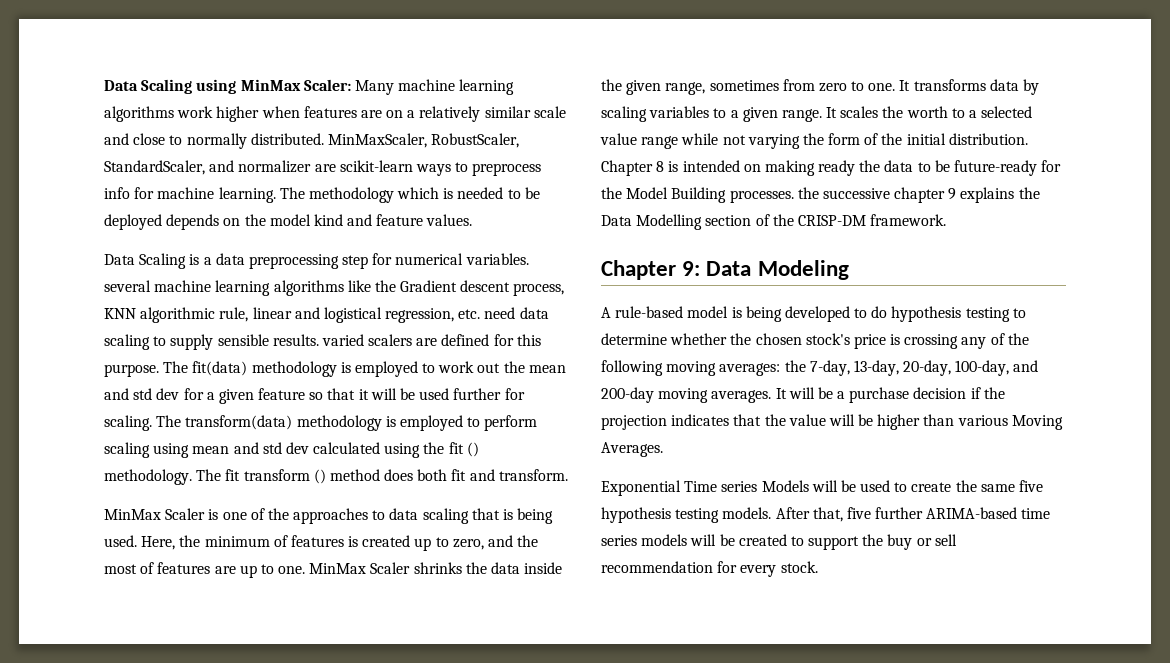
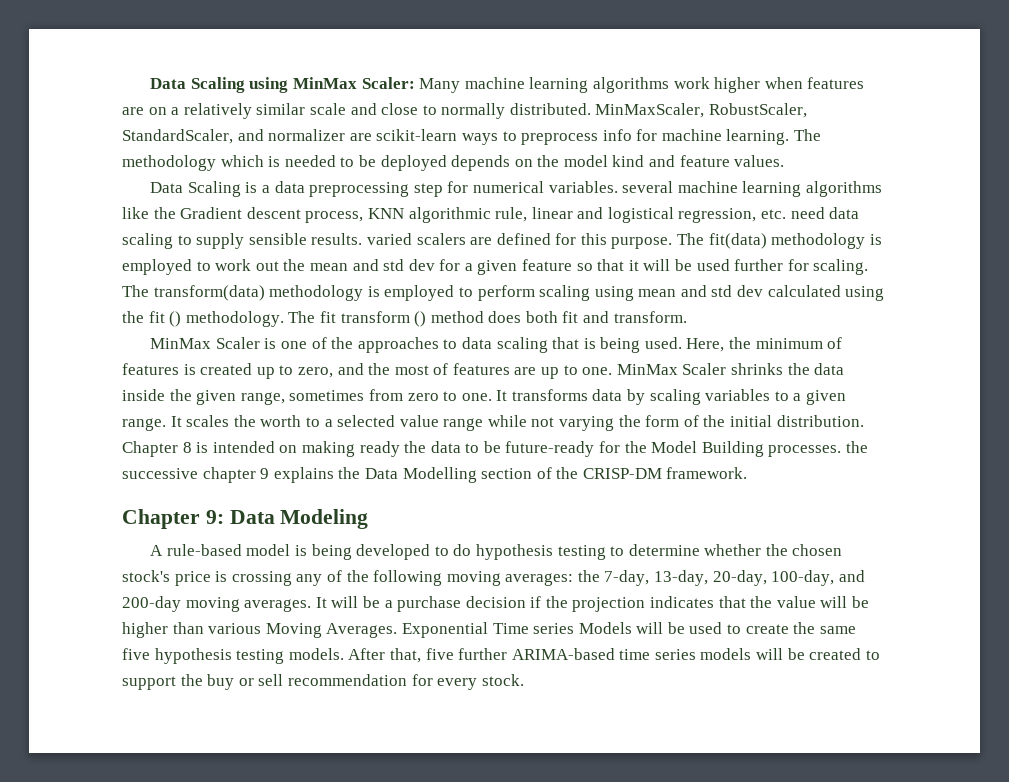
(663, 449) // -> (398, 630) none

